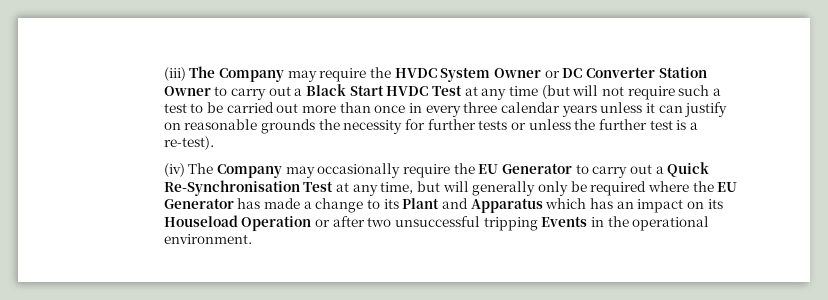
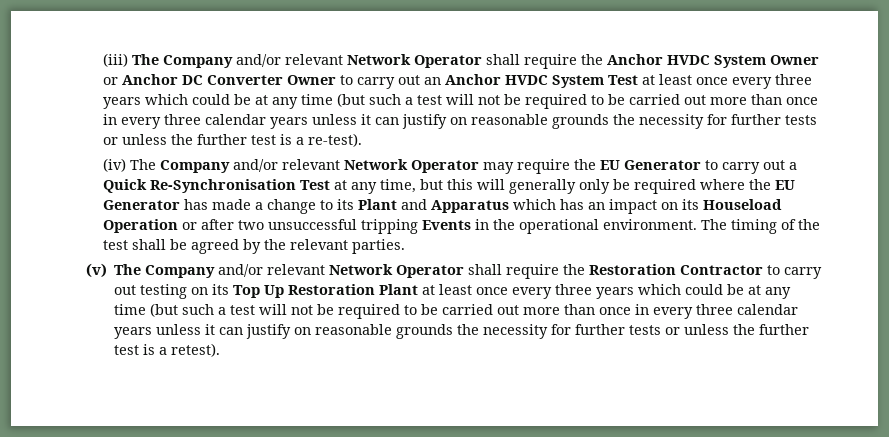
[287,67,392,82] may require the -> [235,54,663,69] and/or relevant Network Operator shall require the Anchor
(560, 74) none -> [121,74,178,85] Anchor
[658,67,707,78] Station -> (283, 80) none
[294,84,721,100] [163,103,187,113] a Black Start HVDC Test at any time (but will not require such a test -> [423,74,812,89] [102,93,587,109] an Anchor HVDC System Test at least once every three years which could be at any time (but such a test will not be required
[285,163,401,178] may occasionally -> [232,159,514,174] and/or relevant Network Operator may
(441, 186) none -> [446,179,473,190] this
(252, 239) none -> [700,219,820,234] [102,239,405,254] [85,263,822,279] [113,284,791,299] [113,303,798,319] [113,324,809,339] [113,343,220,357] The timing of the test shall be agreed by the relevant parties. // (v) The Company and/or relevant Network Operator shall require the Restoration Contractor to carry out testing on its Top Up Restoration Plant at least once every three years which could be at any time (but such a test will not be required to be carried out more than once in every three calendar years unless it can justify on reasonable grounds the necessity for further tests or unless the further test is a retest).

